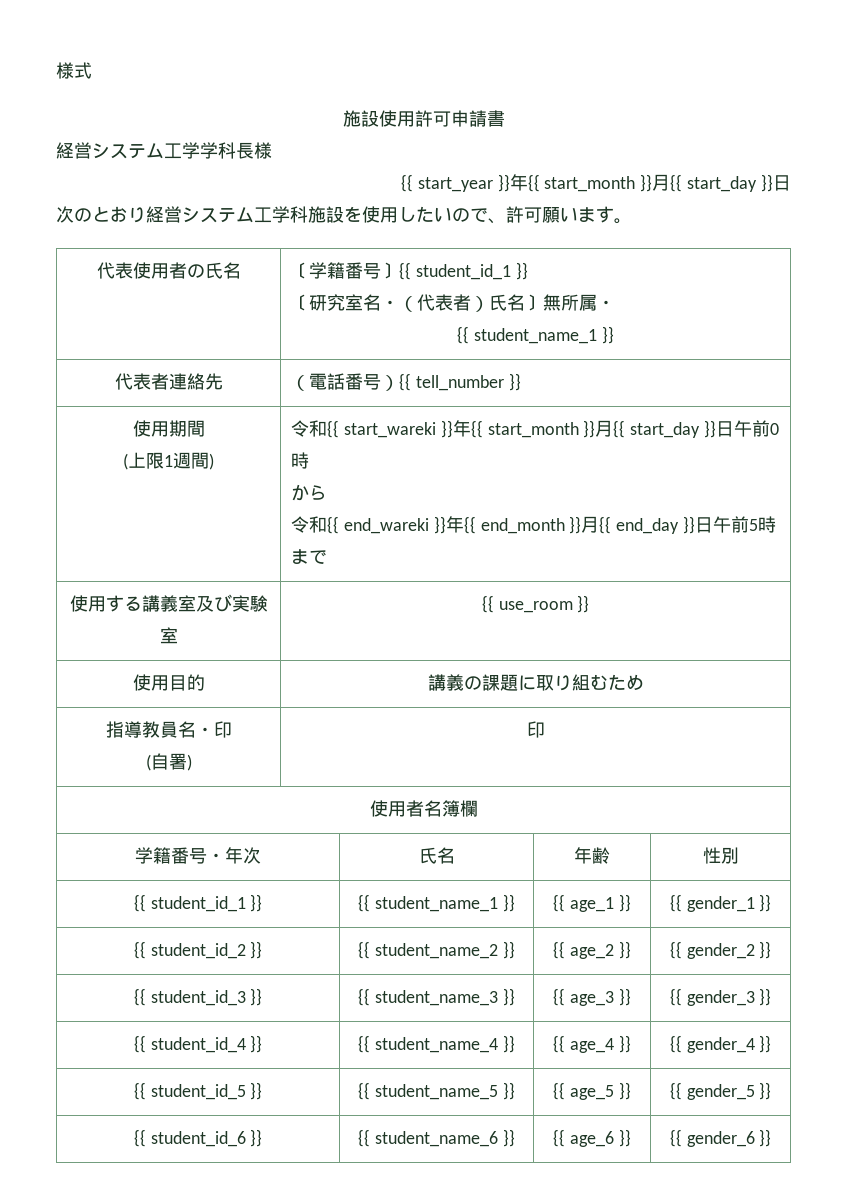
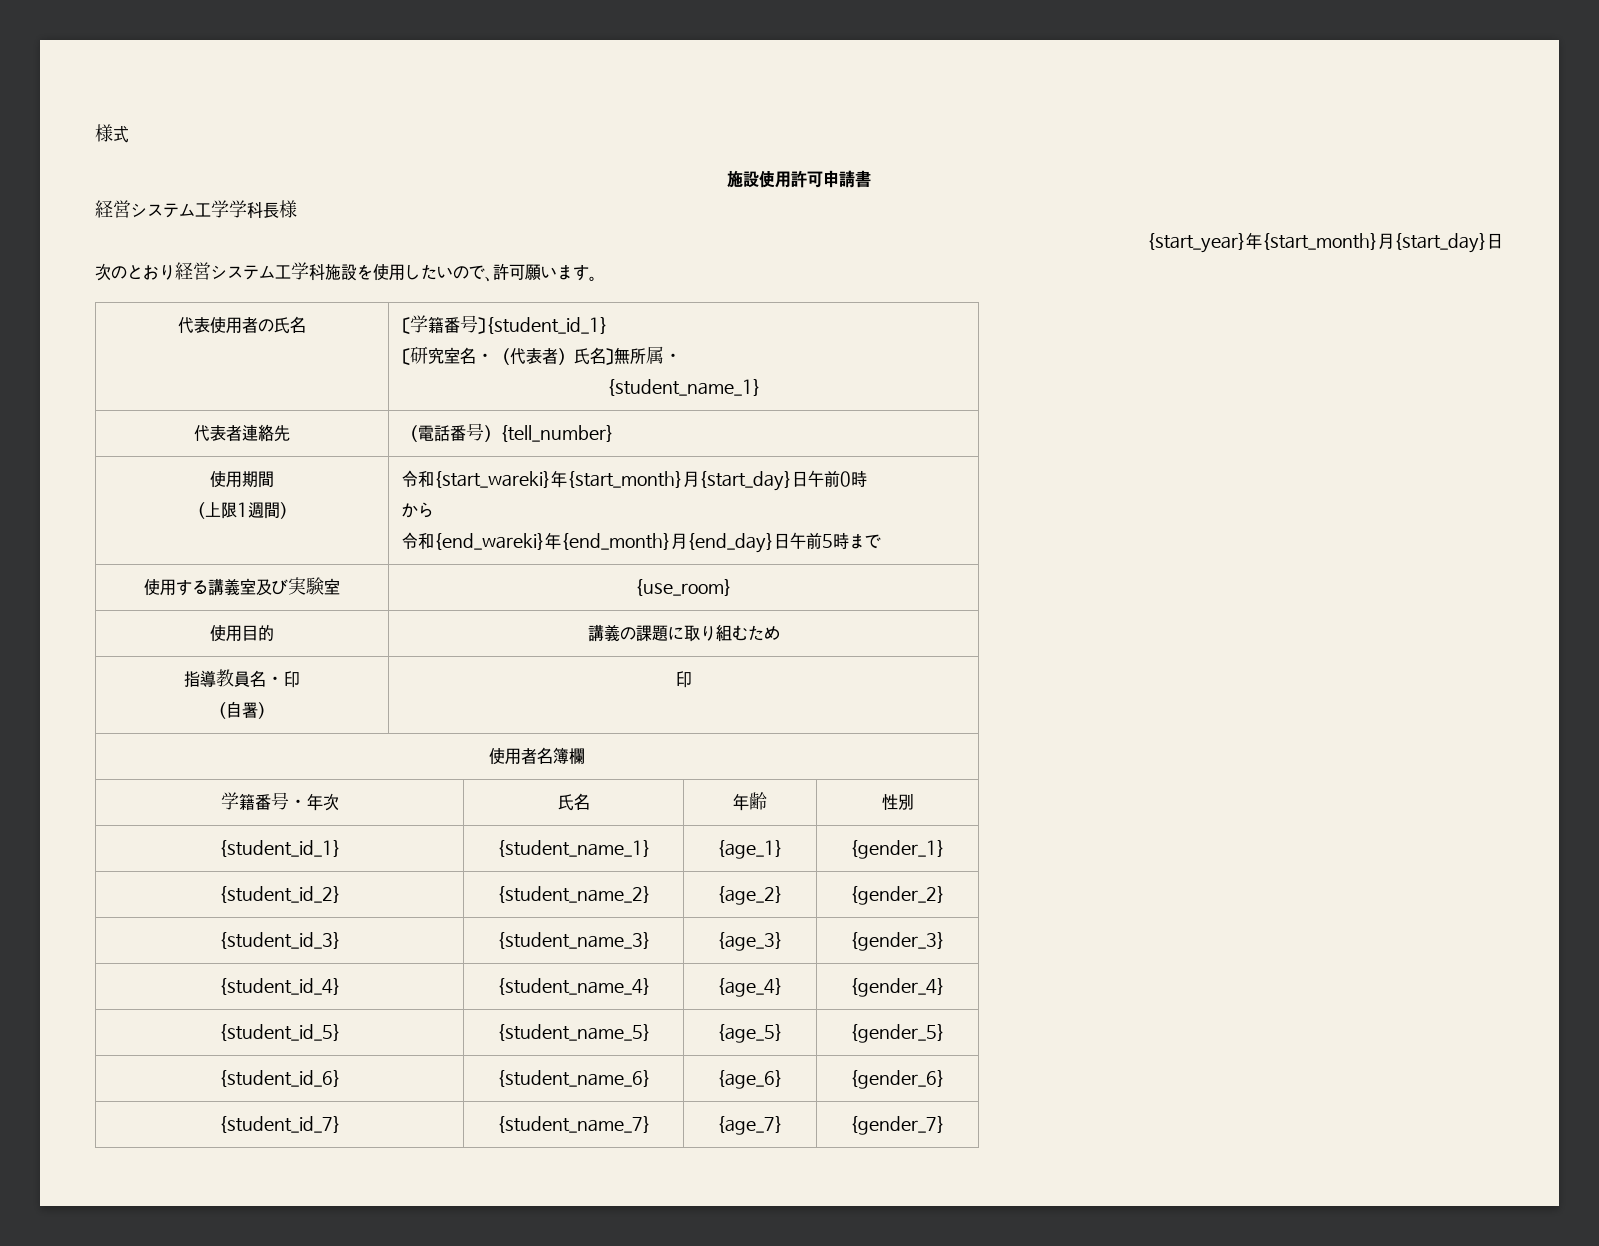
[400,174,774,192] {{ start_year }}年{{ start_month }}月{{ start_day }} -> [1147,232,1487,253] {start_year}年{start_month}月{start_day}
[398,262,528,280] {{ student_id_1 }} -> [485,317,608,334] {student_id_1}
[457,326,614,344] {{ student_name_1 }} -> [606,379,761,396] {student_name_1}
[398,373,521,391] {{ tell_number }} -> [499,425,614,442] {tell_number}
[326,420,717,438] {{ start_wareki }}年{{ start_month }}月{{ start_day }} -> [433,470,792,491] {start_wareki}年{start_month}月{start_day}
[326,516,696,534] {{ end_wareki }}年{{ end_month }}月{{ end_day }} -> [433,532,774,553] {end_wareki}年{end_month}月{end_day}
[481,595,590,613] {{ use_room }} -> [635,579,733,596] {use_room}
[133,894,263,912] [358,894,515,912] [553,894,631,912] [669,894,772,912] [133,941,263,959] [358,941,515,959] [553,941,631,959] [669,941,772,959] [133,988,263,1006] [358,988,515,1006] [553,988,631,1006] [669,988,772,1006] [133,1035,263,1053] [358,1035,515,1053] [553,1035,631,1053] [669,1035,772,1053] [133,1082,263,1100] [358,1082,515,1100] [553,1082,631,1100] [669,1082,772,1100] [133,1129,263,1147] [358,1129,515,1147] [553,1129,631,1147] [669,1129,772,1147] {{ student_id_1 }} | {{ student_name_1 }} | {{ age_1 }} | {{ gender_1 }} // {{ student_id_2 }} | {{ student_name_2 }} | {{ age_2 }} | {{ gender_2 }} // {{ student_id_3 }} | {{ student_name_3 }} | {{ age_3 }} | {{ gender_3 }} // {{ student_id_4 }} | {{ student_name_4 }} | {{ age_4 }} | {{ gender_4 }} // {{ student_id_5 }} | {{ student_name_5 }} | {{ age_5 }} | {{ gender_5 }} // {{ student_id_6 }} | {{ student_name_6 }} | {{ age_6 }} | {{ gender_6 }} -> [218,840,341,857] [496,840,651,857] [717,840,783,859] [850,840,945,859] [218,886,341,903] [496,886,651,903] [717,886,783,905] [850,886,945,905] [218,932,341,949] [496,932,651,949] [717,932,783,951] [850,932,945,951] [218,978,341,995] [496,978,651,995] [717,978,783,997] [850,978,945,997] [218,1024,341,1041] [496,1024,651,1041] [717,1024,783,1043] [850,1024,945,1043] [218,1070,341,1087] [496,1070,651,1087] [717,1070,783,1089] [850,1070,945,1089] [218,1116,341,1133] [496,1116,651,1133] [717,1116,783,1135] [850,1116,945,1135] {student_id_1} | {student_name_1} | {age_1} | {gender_1} // {student_id_2} | {student_name_2} | {age_2} | {gender_2} // {student_id_3} | {student_name_3} | {age_3} | {gender_3} // {student_id_4} | {student_name_4} | {age_4} | {gender_4} // {student_id_5} | {student_name_5} | {age_5} | {gender_5} // {student_id_6} | {student_name_6} | {age_6} | {gender_6} // {student_id_7} | {student_name_7} | {age_7} | {gender_7}

